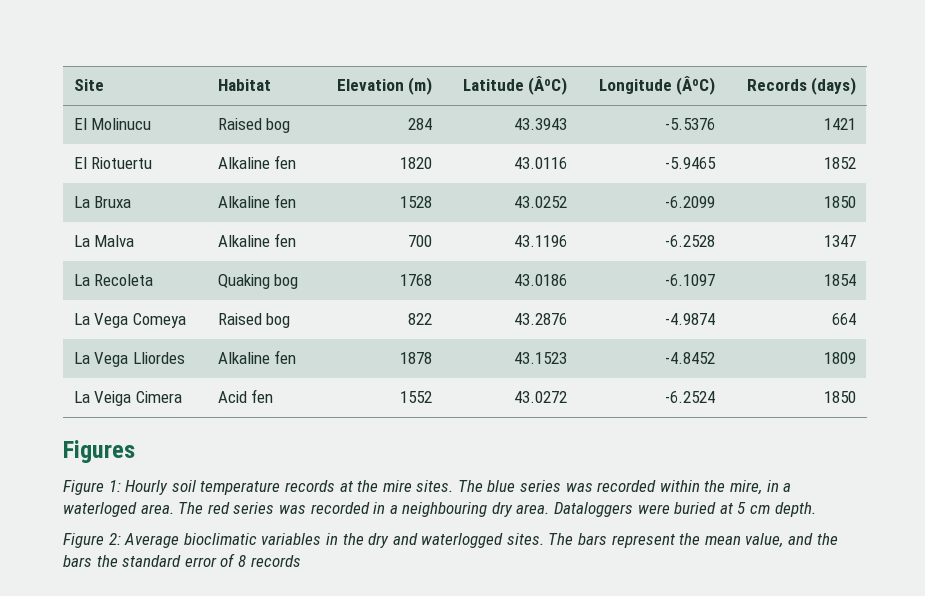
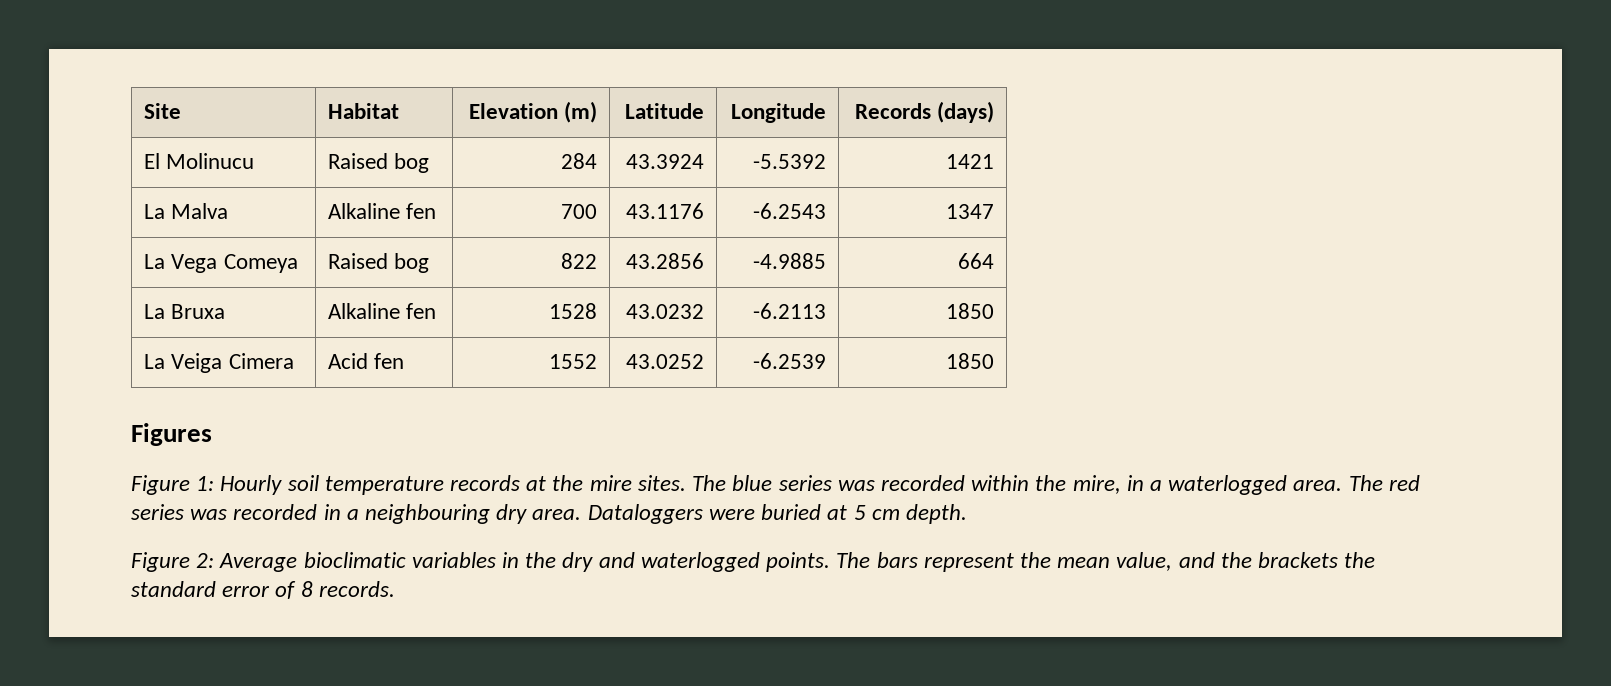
[528,76,568,95] (ÂºC) -> (704, 111) none
[676,76,716,95] (ÂºC) -> (826, 113) none
[514,118,568,130] [665,118,716,130] 43.3943 | -5.5376 -> [625,154,704,169] [752,154,826,169] 43.3924 | -5.5392
[73,157,153,169] [217,155,297,169] [400,157,433,169] [514,157,568,169] [665,157,717,169] [824,157,857,169] [73,196,132,208] [217,194,297,208] [400,196,433,208] [514,196,568,208] [665,196,716,208] [824,196,857,208] // El Riotuertu | Alkaline fen | 1820 | 43.0116 | -5.9465 | 1852 // La Bruxa | Alkaline fen | 1528 | 43.0252 | -6.2099 | 1850 -> (994, 161) none
[514,235,568,247] [665,235,716,247] 43.1196 | -6.2528 -> [625,203,704,219] [752,203,826,219] 43.1176 | -6.2543
[73,274,154,286] [217,274,299,289] [400,274,433,286] [514,274,568,286] [665,274,716,286] [824,274,857,286] // La Recoleta | Quaking bog | 1768 | 43.0186 | -6.1097 | 1854 -> (994, 211) none
[514,313,568,325] [665,313,716,325] 43.2876 | -4.9874 -> [625,253,704,269] [752,253,826,269] 43.2856 | -4.9885
[94,352,185,367] [217,350,297,364] [400,352,433,364] [514,352,568,364] [665,352,716,364] [824,352,857,364] Vega Lliordes | Alkaline fen | 1878 | 43.1523 | -4.8452 | 1809 -> [171,304,226,319] [328,303,437,319] [548,303,597,319] [625,304,704,319] [752,303,826,319] [945,303,994,319] Bruxa | Alkaline fen | 1528 | 43.0232 | -6.2113 | 1850
[514,391,568,403] [665,391,716,403] 43.0272 | -6.2524 -> [625,354,704,369] [752,353,826,369] 43.0252 | -6.2539
[63,502,137,517] waterloged -> [1168,475,1288,495] waterlogged
[506,533,544,545] sites. -> [766,552,831,572] points.
[63,555,92,567] bars -> [1257,552,1338,568] brackets
[250,555,301,567] records -> [318,581,395,597] records.

